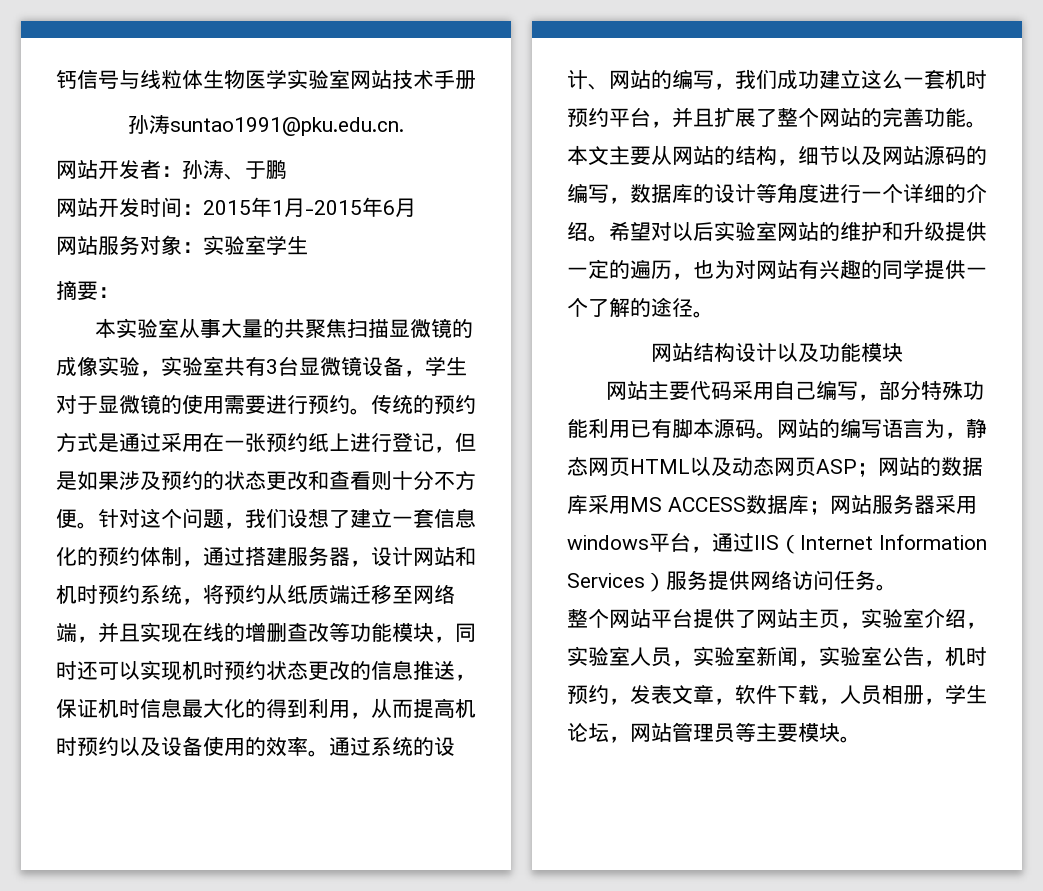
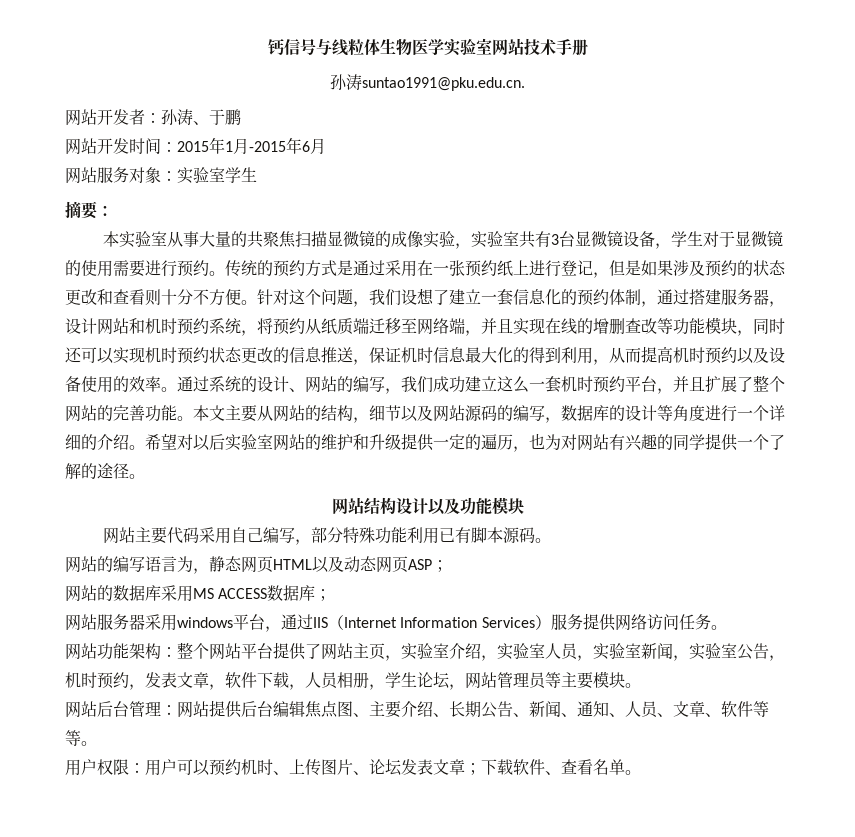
(777, 435) none -> (551, 540) //
(878, 470) none -> (448, 566) //
(830, 508) none -> (332, 595) //
(897, 587) none -> [65,643,177,660] 网站功能架构：
(861, 739) none -> [65,700,769,718] [65,730,97,746] [65,759,641,776] // 网站后台管理：网站提供后台编辑焦点图、主要介绍、长期公告、新闻、通知、人员、文章、软件等等。 // 用户权限：用户可以预约机时、上传图片、论坛发表文章；下载软件、查看名单。

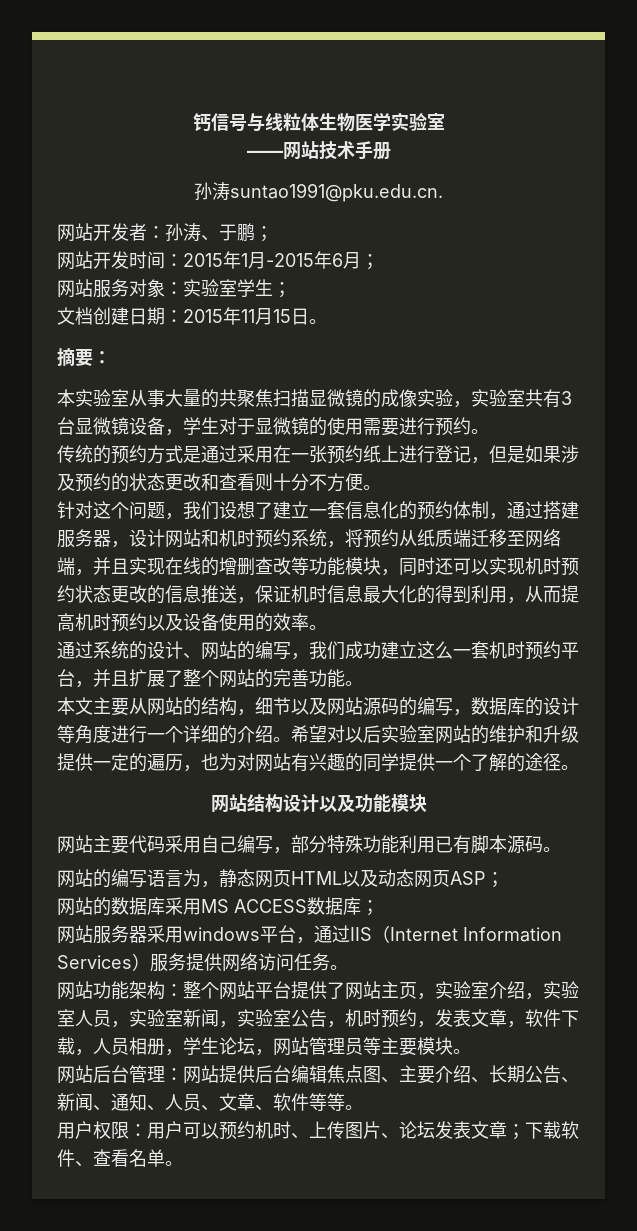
(492, 46) none -> [246,150,283,157] // ——
(241, 117) none -> [255,226,273,242] ；
(326, 146) none -> [361,254,379,270] ；
(257, 174) none -> [273,282,291,298] [57,307,327,325] ； // 文档创建日期：2015年11月15日。
(225, 273) none -> (489, 431) //
(257, 302) none -> (381, 487) //
(177, 389) none -> (327, 627) //
(193, 418) none -> (363, 683) //

